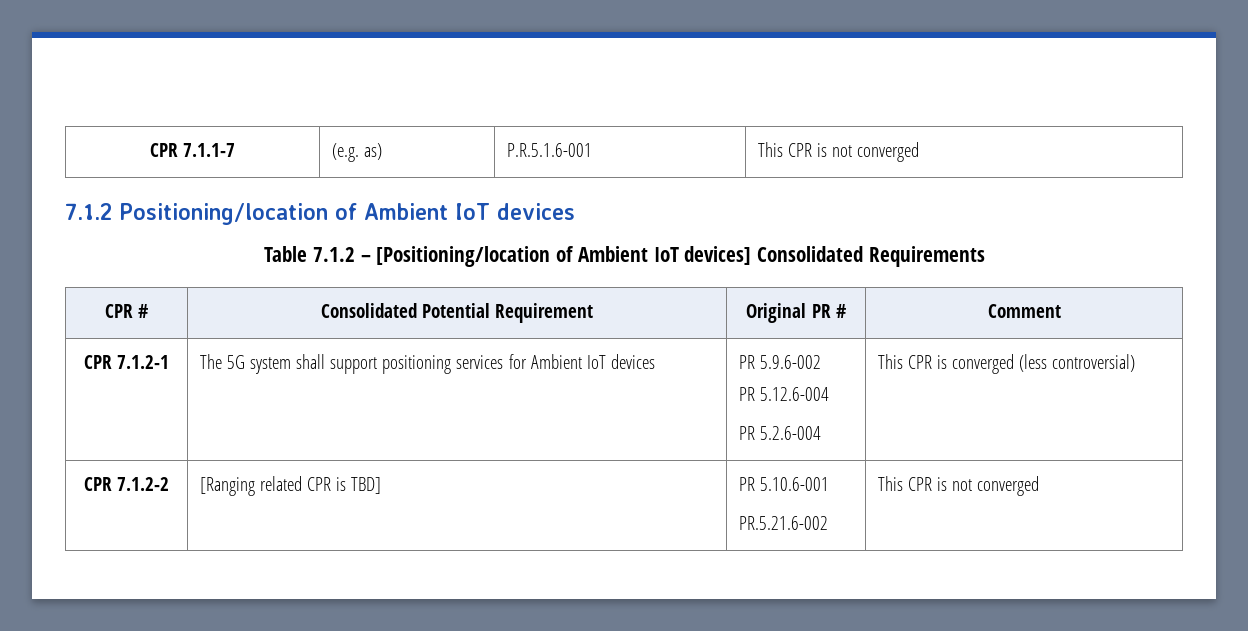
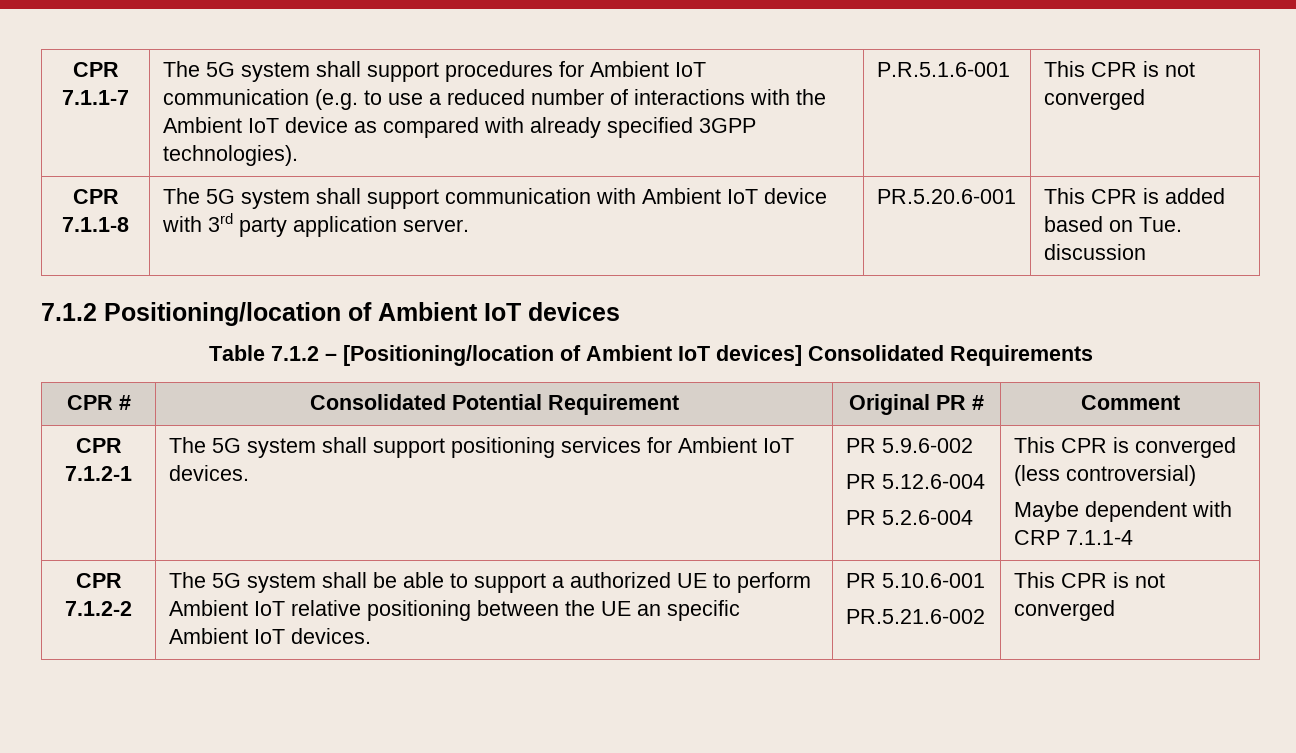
[331,143,382,162] (e.g. as) -> [162,61,706,82] [162,89,826,110] [162,117,756,138] [162,145,298,166] The 5G system shall support procedures for Ambient IoT communication (e.g. to use a reduced number of interactions with the Ambient IoT device as compared with already specified 3GPP technologies).
(920, 152) none -> [72,189,119,204] [62,217,129,232] [162,188,827,209] [161,213,469,237] [876,189,1016,204] [1043,188,1225,204] [1043,216,1182,232] [1043,244,1146,260] // CPR 7.1.1-8 | The 5G system shall support communication with Ambient IoT device with 3rd party application server. | PR.5.20.6-001 | This CPR is added based on Tue. discussion
[610,354,655,369] devices -> [168,465,249,481] devices.
[83,477,170,491] [199,476,382,496] // CPR 7.1.2-2 | [Ranging related CPR is TBD] -> [1013,501,1232,522] [1013,530,1133,545] [75,573,122,588] [65,601,132,616] [168,572,811,593] [168,600,740,621] [168,628,371,644] // Maybe dependent with CRP 7.1.1-4 // CPR 7.1.2-2 | The 5G system shall be able to support a authorized UE to perform Ambient IoT relative positioning between the UE an specific Ambient IoT devices.

